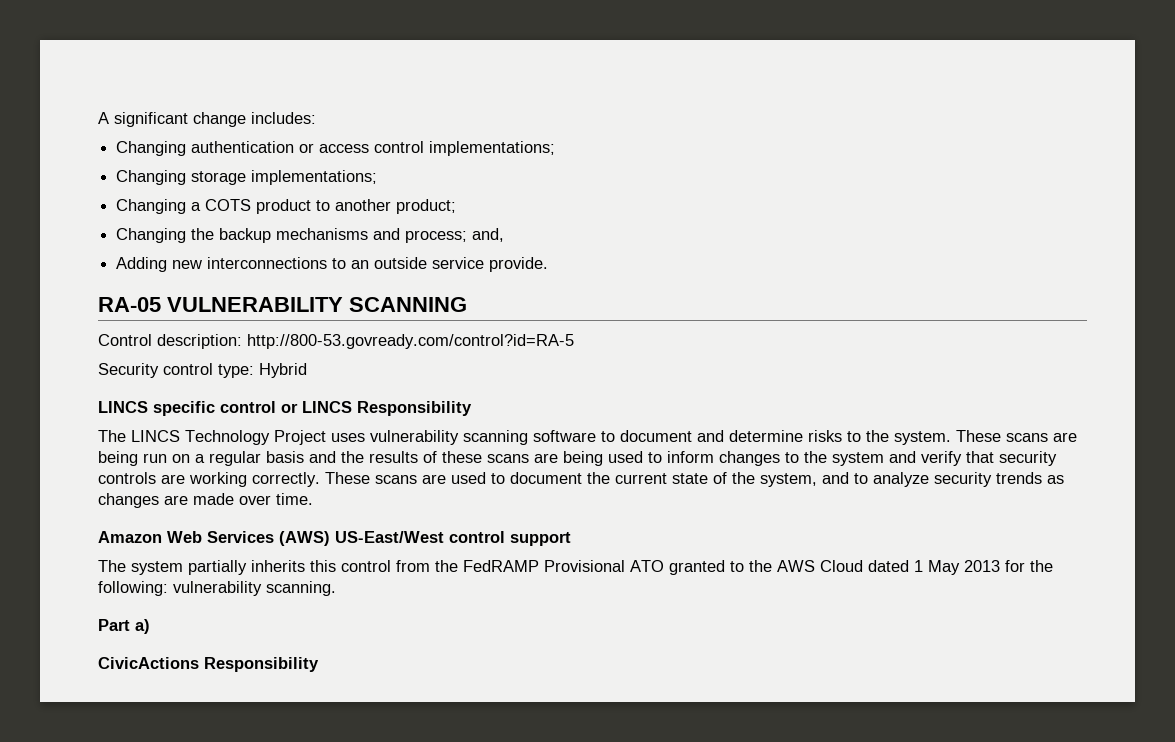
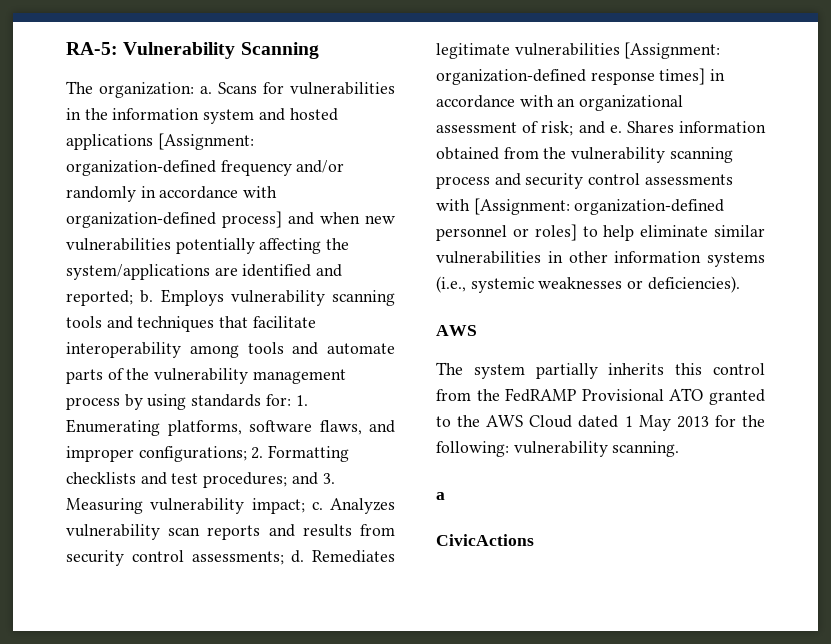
[98,112,316,127] [116,141,556,156] [116,170,378,185] [116,199,457,214] [116,228,505,243] [116,257,549,272] [98,297,467,312] [98,334,574,349] [98,363,307,378] [98,401,472,416] [98,430,1077,445] [98,451,1057,466] [98,472,1064,487] [98,493,313,508] [98,531,571,546] A significant change includes: // Changing authentication or access control implementations; // Changing storage implementations; // Changing a COTS product to another product; // Changing the backup mechanisms and process; and, // Adding new interconnections to an outside service provide. // RA-05 VULNERABILITY SCANNING // Control description: http://800-53.govready.com/control?id=RA-5 // Security control type: Hybrid // LINCS specific control or LINCS Responsibility // The LINCS Technology Project uses vulnerability scanning software to document and determine risks to the system. These scans are being run on a regular basis and the results of these scans are being used to inform changes to the system and verify that security controls are working correctly. These scans are used to document the current state of the system, and to analyze security trends as changes are made over time. // Amazon Web Services (AWS) US-East/West control support -> [66,42,319,59] [66,81,395,98] [66,108,338,124] [66,133,254,150] [66,160,345,176] [66,186,278,202] [66,211,395,228] [66,238,350,254] [66,264,343,280] [66,289,395,306] [66,316,316,332] [66,342,395,358] [66,368,346,384] [66,394,308,410] [66,419,395,436] [66,445,350,462] [66,472,335,488] [66,498,395,514] [66,524,395,540] [66,550,395,566] [436,42,721,59] [436,68,726,85] [436,95,684,111] [436,121,766,136] [436,147,733,163] [436,173,733,189] [436,198,725,215] [436,224,765,241] [436,251,765,267] [436,276,740,293] [436,325,477,336] RA-5: Vulnerability Scanning // The organization: a. Scans for vulnerabilities in the information system and hosted applications [Assignment: organization-defined frequency and/or randomly in accordance with organization-defined process] and when new vulnerabilities potentially affecting the system/applications are identified and reported; b. Employs vulnerability scanning tools and techniques that facilitate interoperability among tools and automate parts of the vulnerability management process by using standards for: 1. Enumerating platforms, software flaws, and improper configurations; 2. Formatting checklists and test procedures; and 3. Measuring vulnerability impact; c. Analyzes vulnerability scan reports and results from security control assessments; d. Remediates legitimate vulnerabilities [Assignment: organization-defined response times] in accordance with an organizational assessment of risk; and e. Shares information obtained from the vulnerability scanning process and security control assessments with [Assignment: organization-defined personnel or roles] to help eliminate similar vulnerabilities in other information systems (i.e., systemic weaknesses or deficiencies). // AWS
[98,619,150,634] Part a) -> [436,492,445,500] a
[204,657,319,672] Responsibility -> (534, 540) none

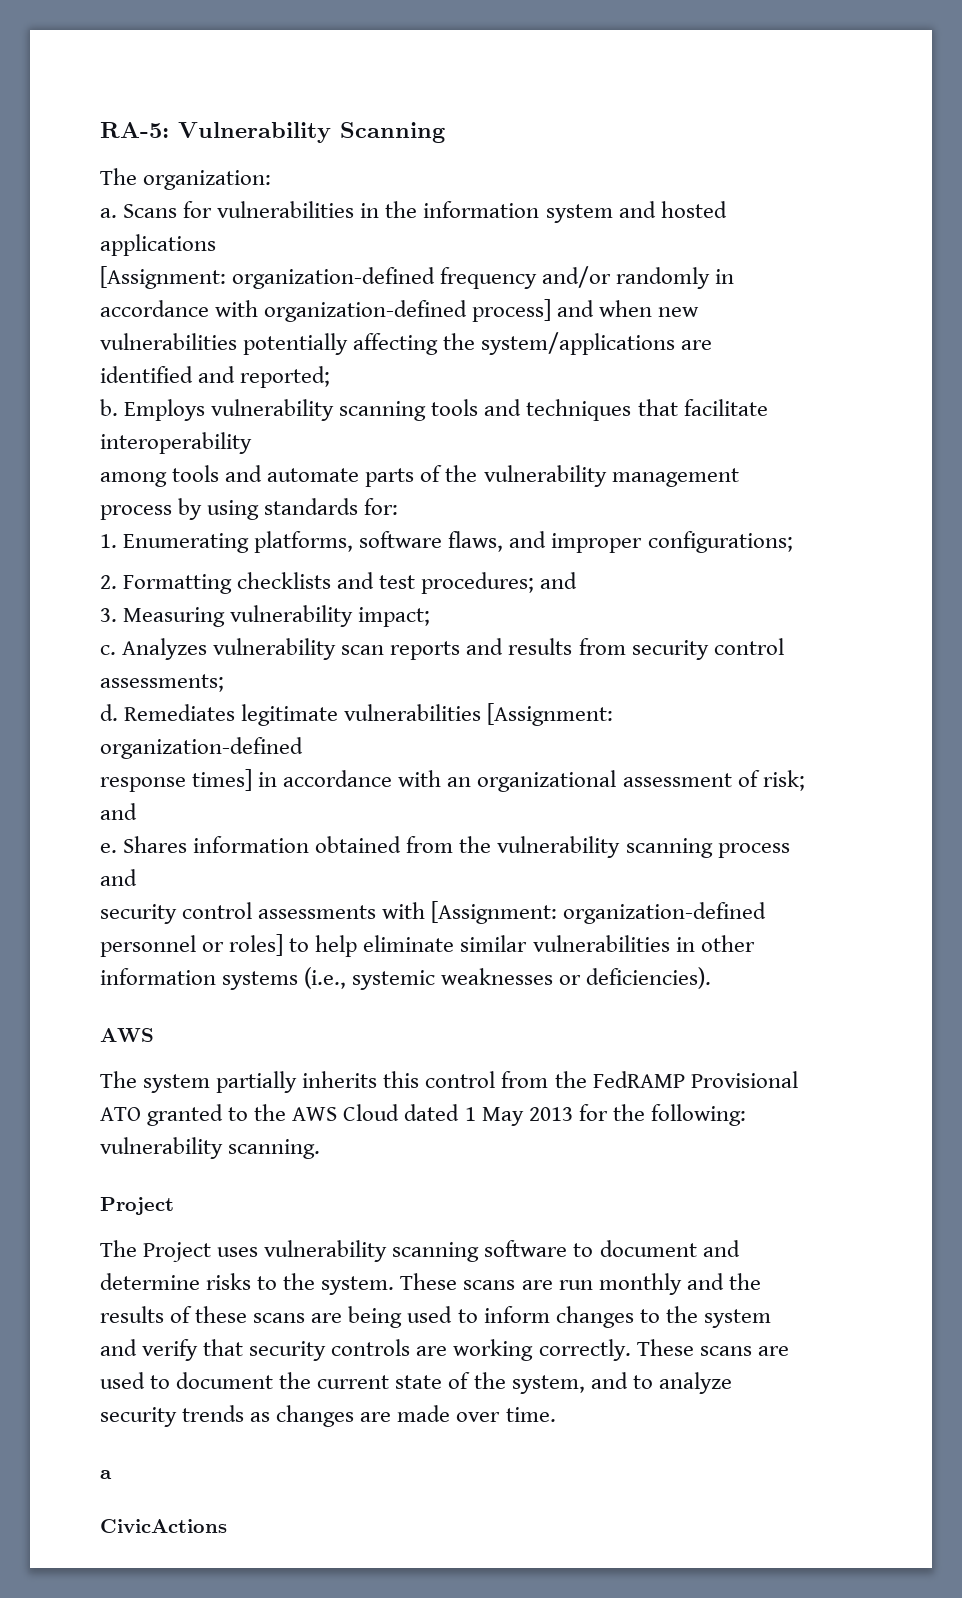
(194, 90) none -> (272, 180) //
(153, 142) none -> (216, 245) //
(133, 298) none -> (331, 377) //
(181, 350) none -> (252, 443) //
(291, 400) none -> (399, 506) //
(247, 454) none -> (793, 542) //
(318, 478) none -> (578, 580) //
(305, 506) none -> (431, 617) //
(284, 558) none -> (224, 683) //
(586, 77) none -> (303, 748) //
(605, 127) none -> (137, 811) //
(521, 179) none -> (137, 877) //
(680, 449) none -> [100,1197,174,1215] [100,1240,740,1262] [100,1273,761,1295] [100,1306,771,1328] [100,1339,789,1361] [100,1372,732,1394] [100,1405,556,1427] // Project // The Project uses vulnerability scanning software to document and determine risks to the system. These scans are run monthly and the results of these scans are being used to inform changes to the system and verify that security controls are working correctly. These scans are used to document the current state of the system, and to analyze security trends as changes are made over time.

